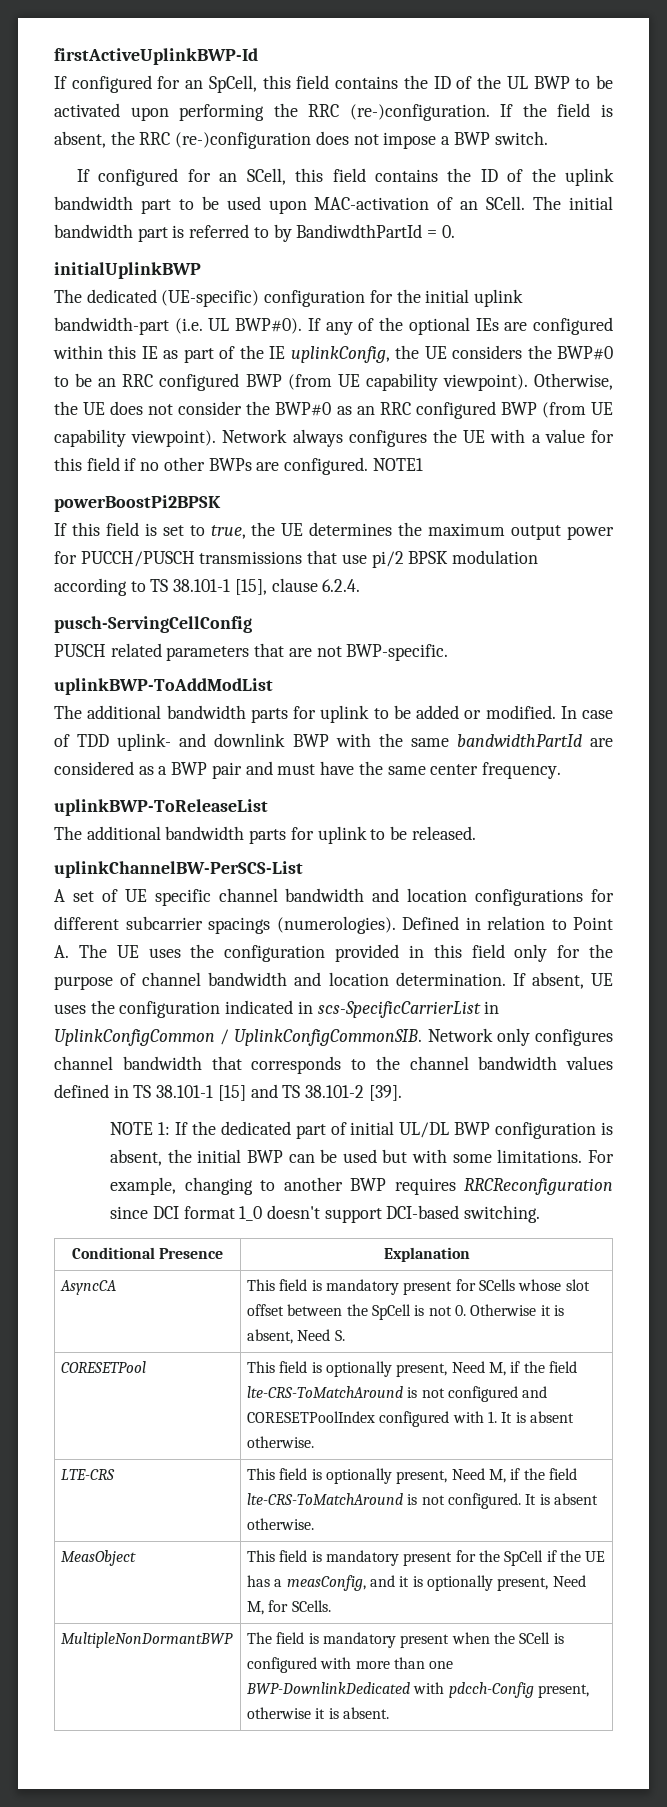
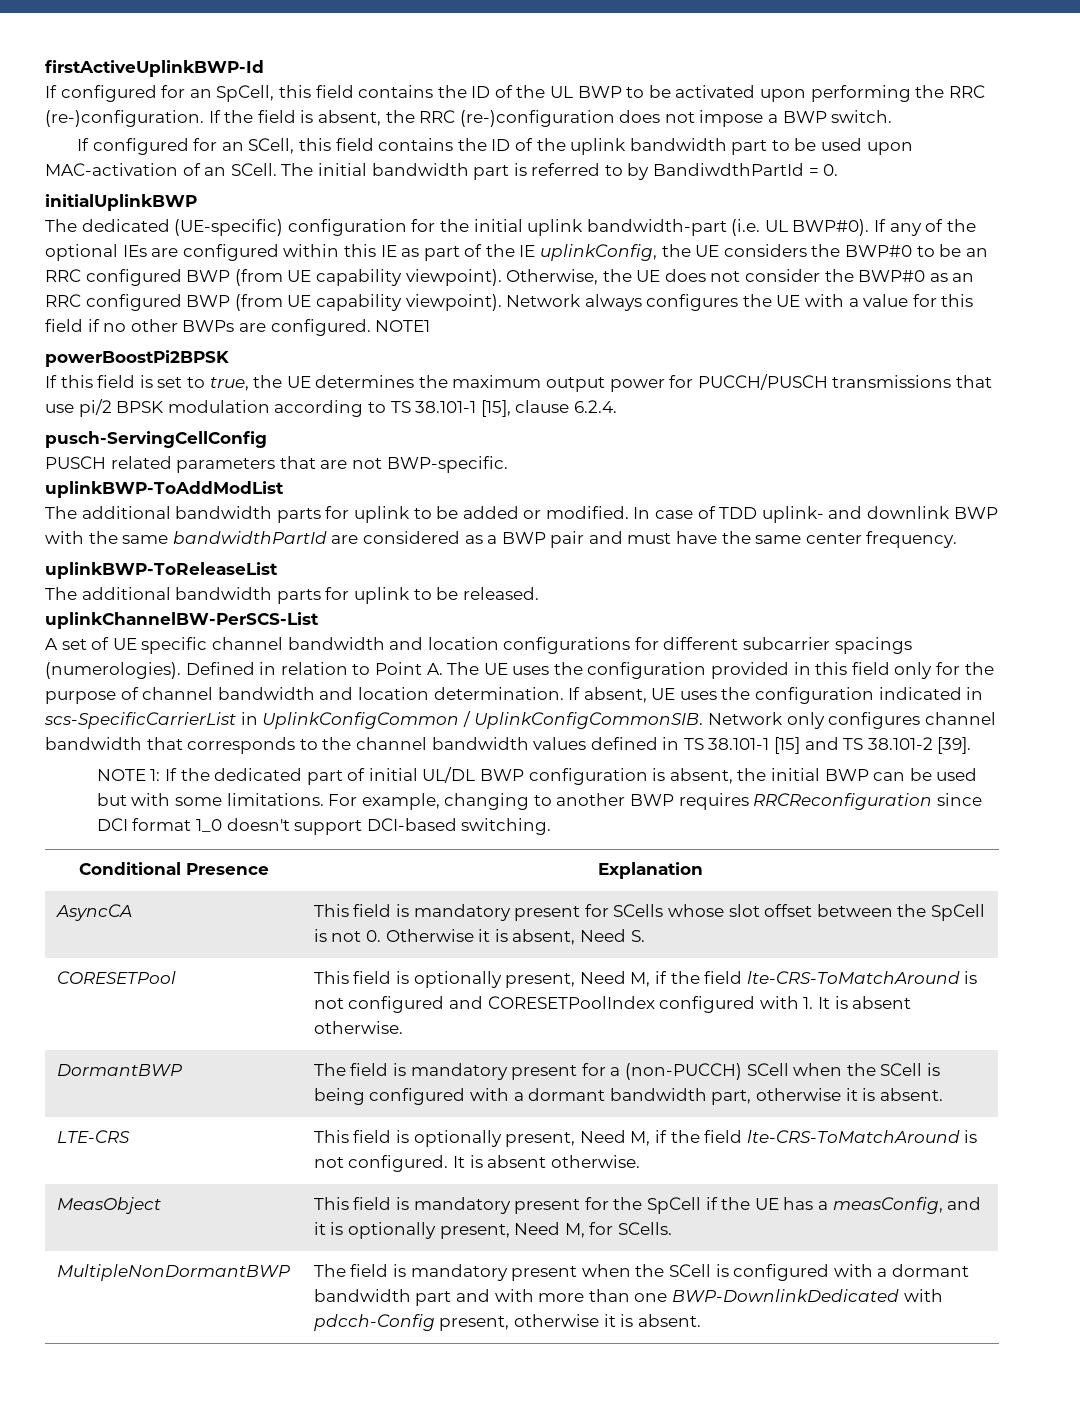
(315, 1442) none -> [56,1064,182,1076] [313,1063,940,1080] [313,1088,943,1105] // DormantBWP | The field is mandatory present for a (non-PUCCH) SCell when the SCell is being configured with a dormant bandwidth part, otherwise it is absent.
(352, 1663) none -> [877,1264,969,1277] [313,1289,534,1306] a dormant bandwidth part and with

